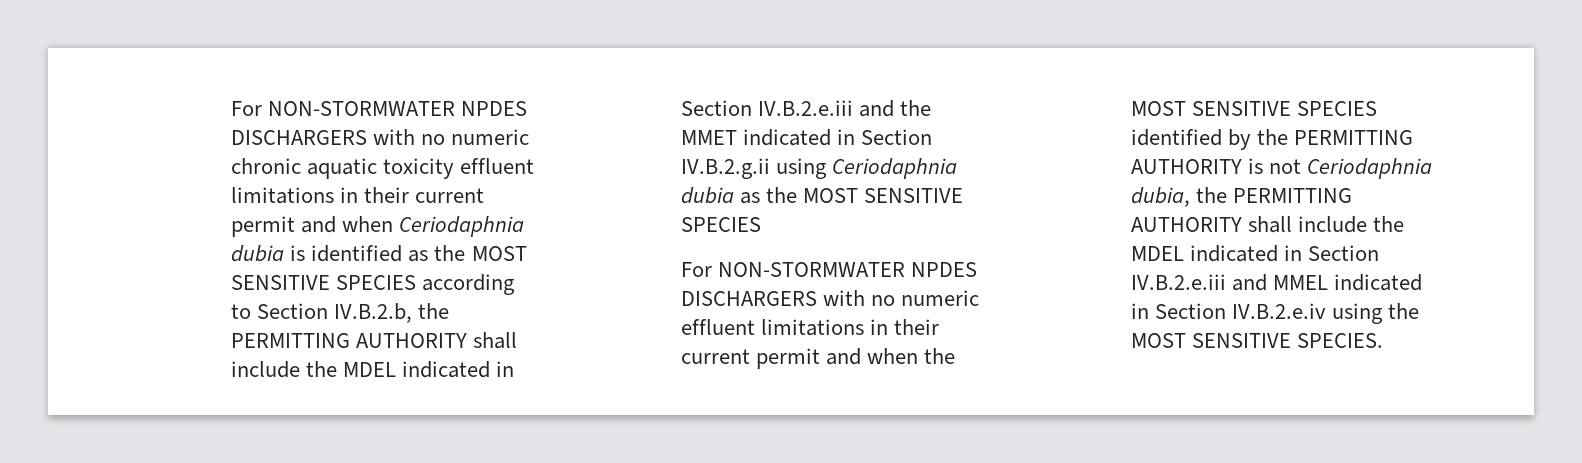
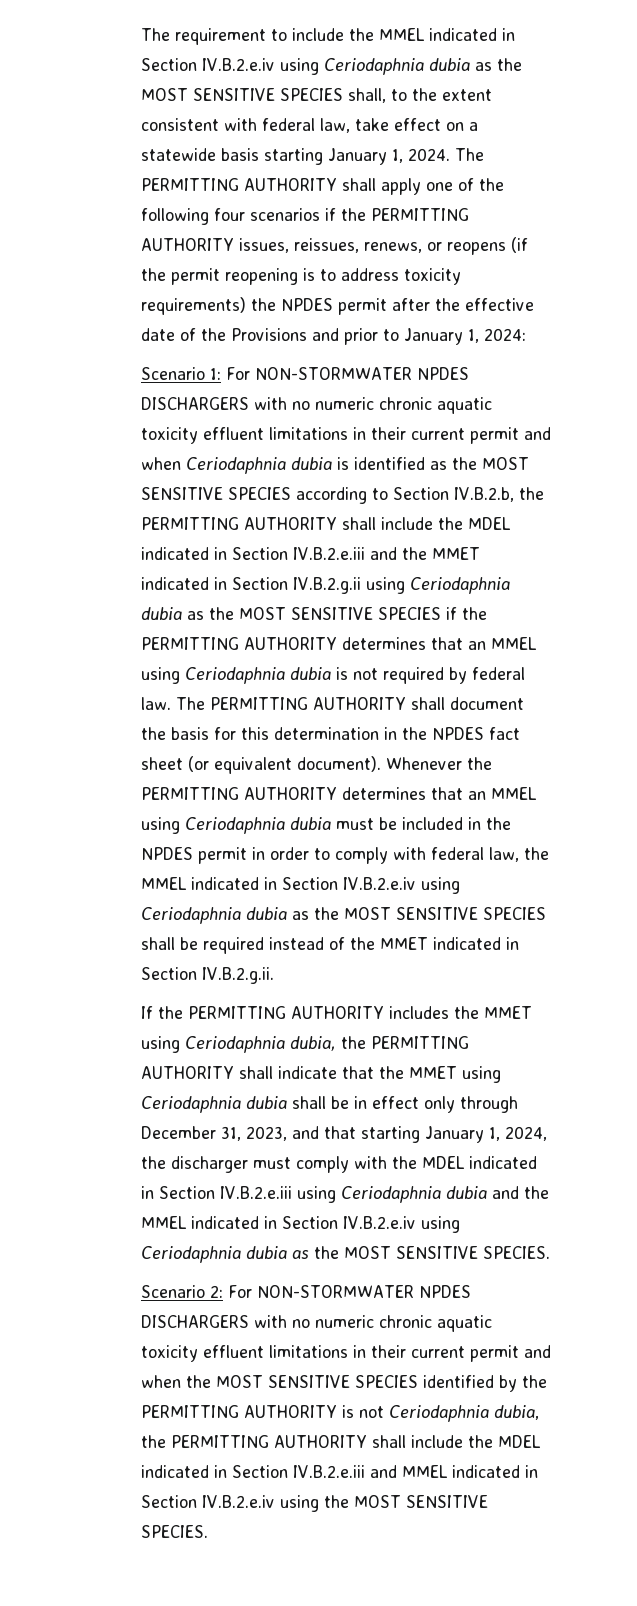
(231, 108) none -> [140,28,515,45] [140,58,522,75] [140,88,492,103] [140,118,478,133] [140,148,484,165] [140,178,504,195] [140,208,469,225] [140,237,528,255] [140,268,461,285] [140,297,534,315] [140,328,526,345] [140,367,221,380] The requirement to include the MMEL indicated in Section IV.B.2.e.iv using Ceriodaphnia dubia as the MOST SENSITIVE SPECIES shall, to the extent consistent with federal law, take effect on a statewide basis starting January 1, 2024. The PERMITTING AUTHORITY shall apply one of the following four scenarios if the PERMITTING AUTHORITY issues, reissues, renews, or reopens (if the permit reopening is to address toxicity requirements) the NPDES permit after the effective date of the Provisions and prior to January 1, 2024: // Scenario 1:
[681,262,978,277] [681,290,980,306] // For NON-STORMWATER NPDES DISCHARGERS with no numeric -> [445,607,487,620] [140,637,537,650] [140,667,525,684] [140,697,524,710] [140,727,520,740] [140,756,492,774] [140,787,537,800] [140,817,511,834] [140,847,549,864] [140,877,460,894] [140,907,546,924] [140,937,519,954] [140,967,274,984] [140,1006,532,1019] [140,1036,469,1053] [140,1066,501,1083] [140,1096,518,1113] [140,1126,547,1143] [140,1156,537,1173] [140,1186,549,1203] [140,1216,460,1233] [140,1246,550,1263] [140,1285,471,1298] [140,1315,492,1332] [140,1345,198,1362] if the PERMITTING AUTHORITY determines that an MMEL using Ceriodaphnia dubia is not required by federal law. The PERMITTING AUTHORITY shall document the basis for this determination in the NPDES fact sheet (or equivalent document). Whenever the PERMITTING AUTHORITY determines that an MMEL using Ceriodaphnia dubia must be included in the NPDES permit in order to comply with federal law, the MMEL indicated in Section IV.B.2.e.iv using Ceriodaphnia dubia as the MOST SENSITIVE SPECIES shall be required instead of the MMET indicated in Section IV.B.2.g.ii. // If the PERMITTING AUTHORITY includes the MMET using Ceriodaphnia dubia, the PERMITTING AUTHORITY shall indicate that the MMET using Ceriodaphnia dubia shall be in effect only through December 31, 2023, and that starting January 1, 2024, the discharger must comply with the MDEL indicated in Section IV.B.2.e.iii using Ceriodaphnia dubia and the MMEL indicated in Section IV.B.2.e.iv using Ceriodaphnia dubia as the MOST SENSITIVE SPECIES. // Scenario 2: For NON-STORMWATER NPDES DISCHARGERS with no numeric chronic aquatic toxicity

